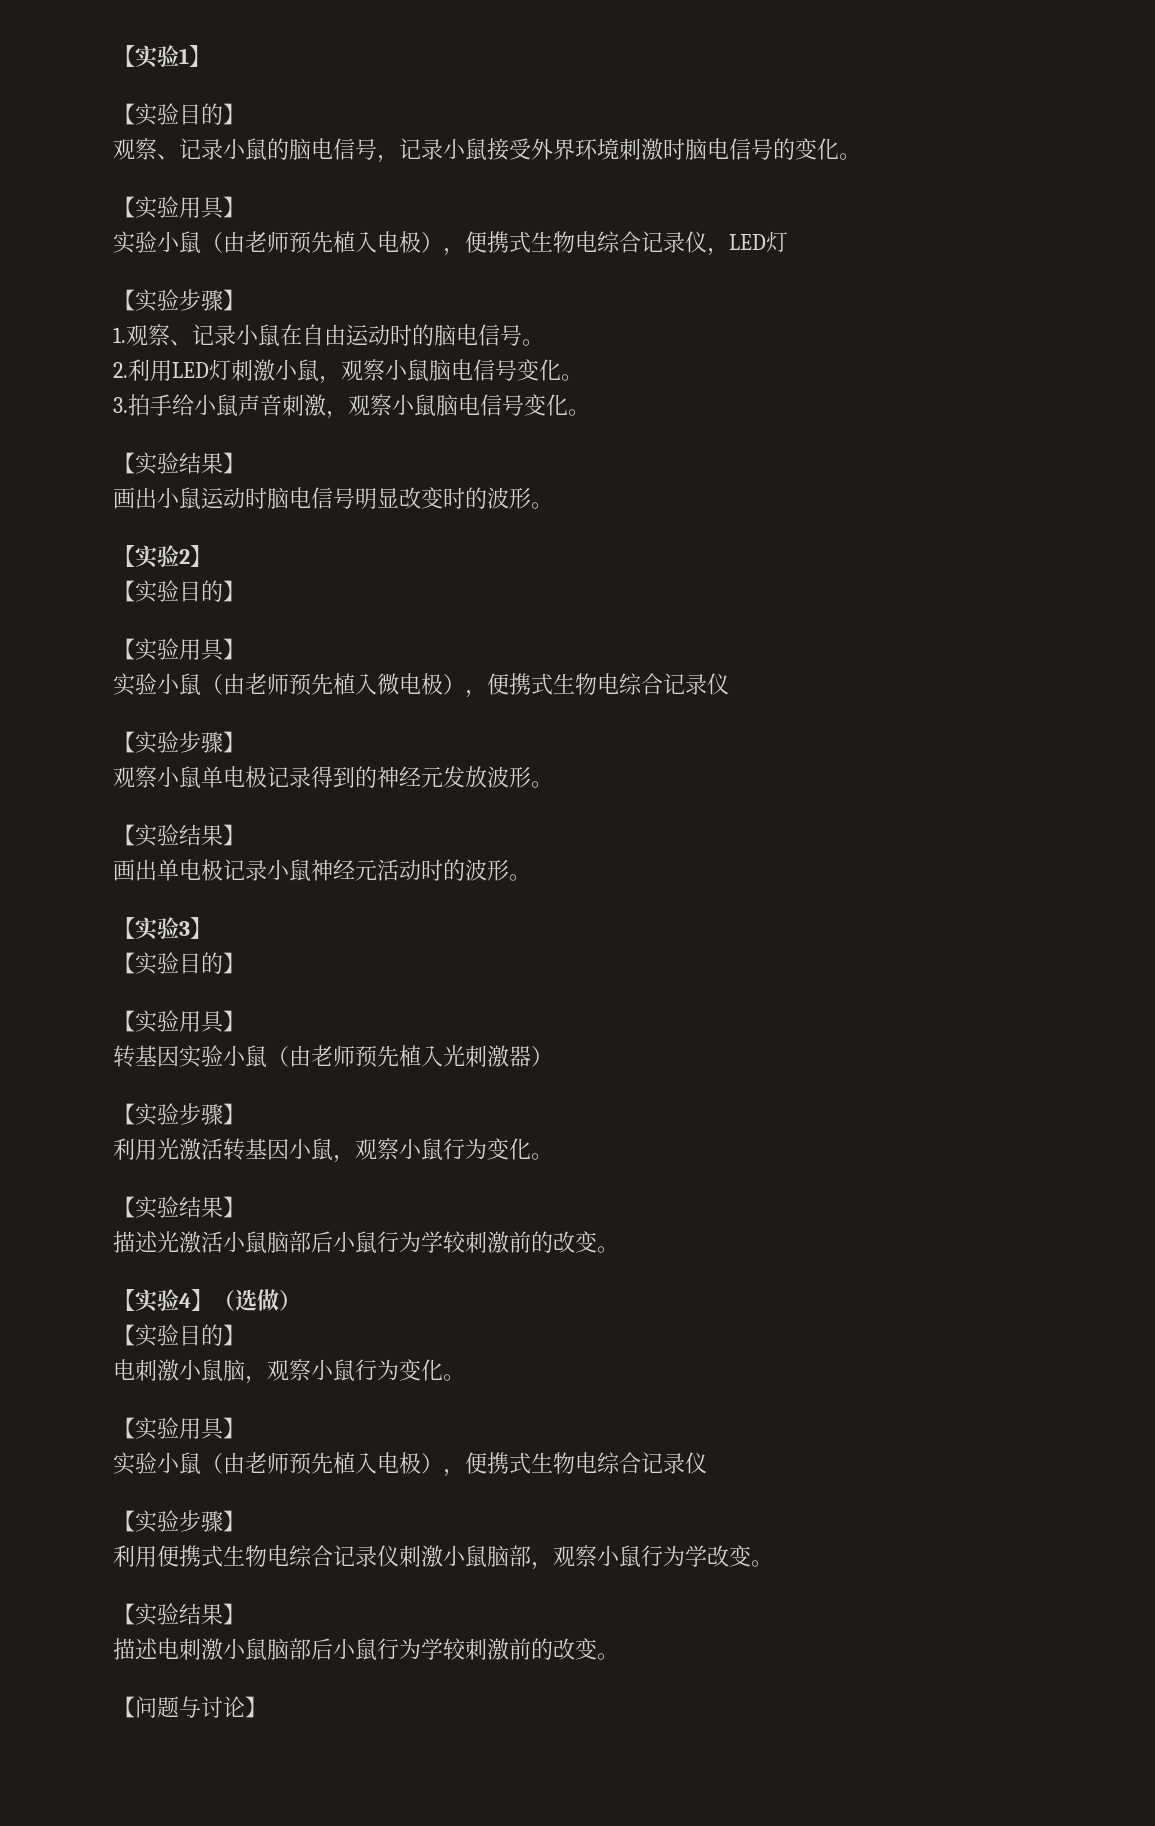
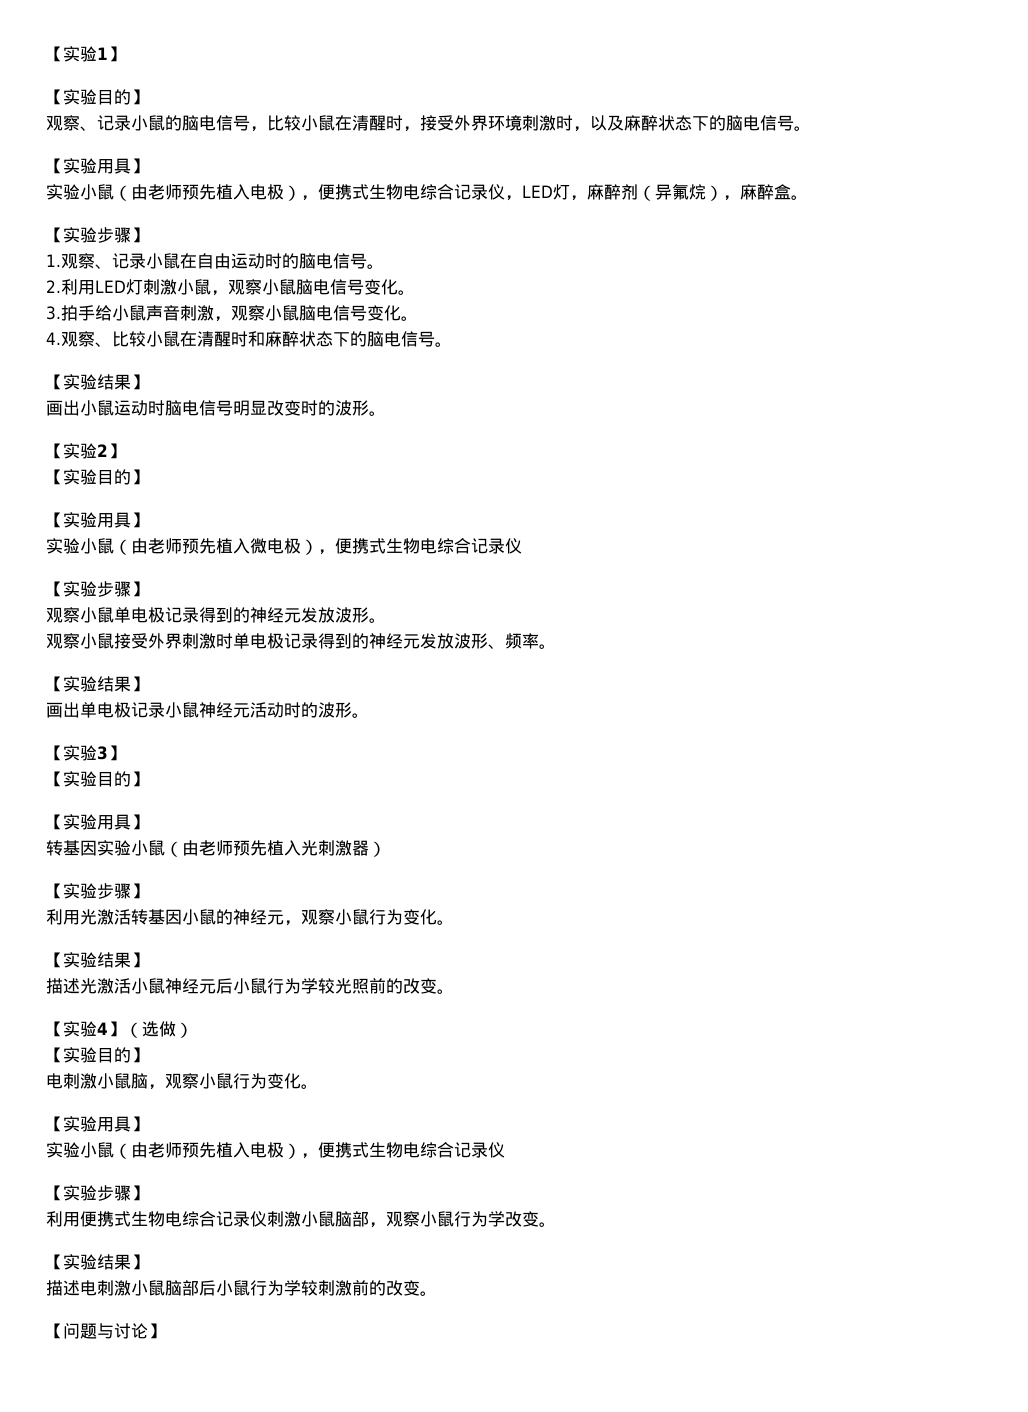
[399,138,487,160] 记录小鼠 -> [267,115,420,132] 比较小鼠在清醒时，
[685,138,839,160] 脑电信号的变化 -> [573,115,794,132] ，以及麻醉状态下的脑电信号
(788, 241) none -> [570,184,808,201] ，麻醉剂（异氟烷），麻醉盒。
(590, 412) none -> [46,331,452,347] // 4.观察、比较小鼠在清醒时和麻醉状态下的脑电信号。
(553, 784) none -> [46,633,556,649] // 观察小鼠接受外界刺激时单电极记录得到的神经元发放波形、频率。
(333, 1149) none -> [216,909,284,925] 的神经元
[267,1231,509,1253] 脑部后小鼠行为学较刺激 -> [165,978,369,994] 神经元后小鼠行为学较光照

